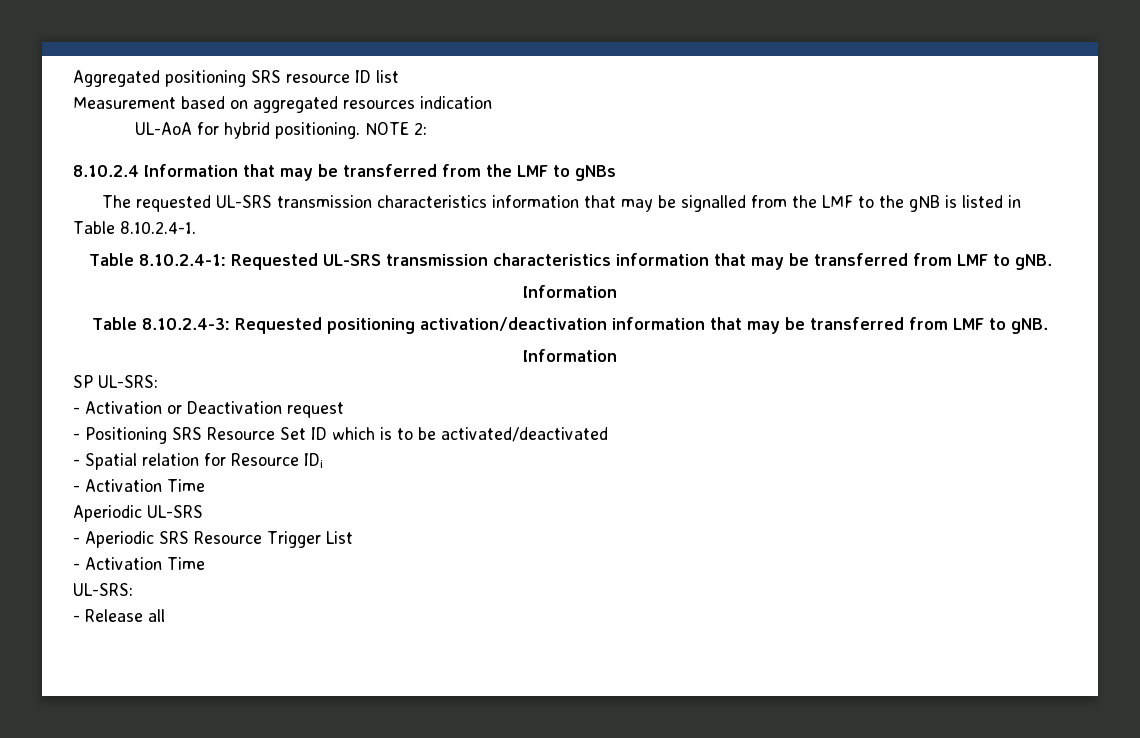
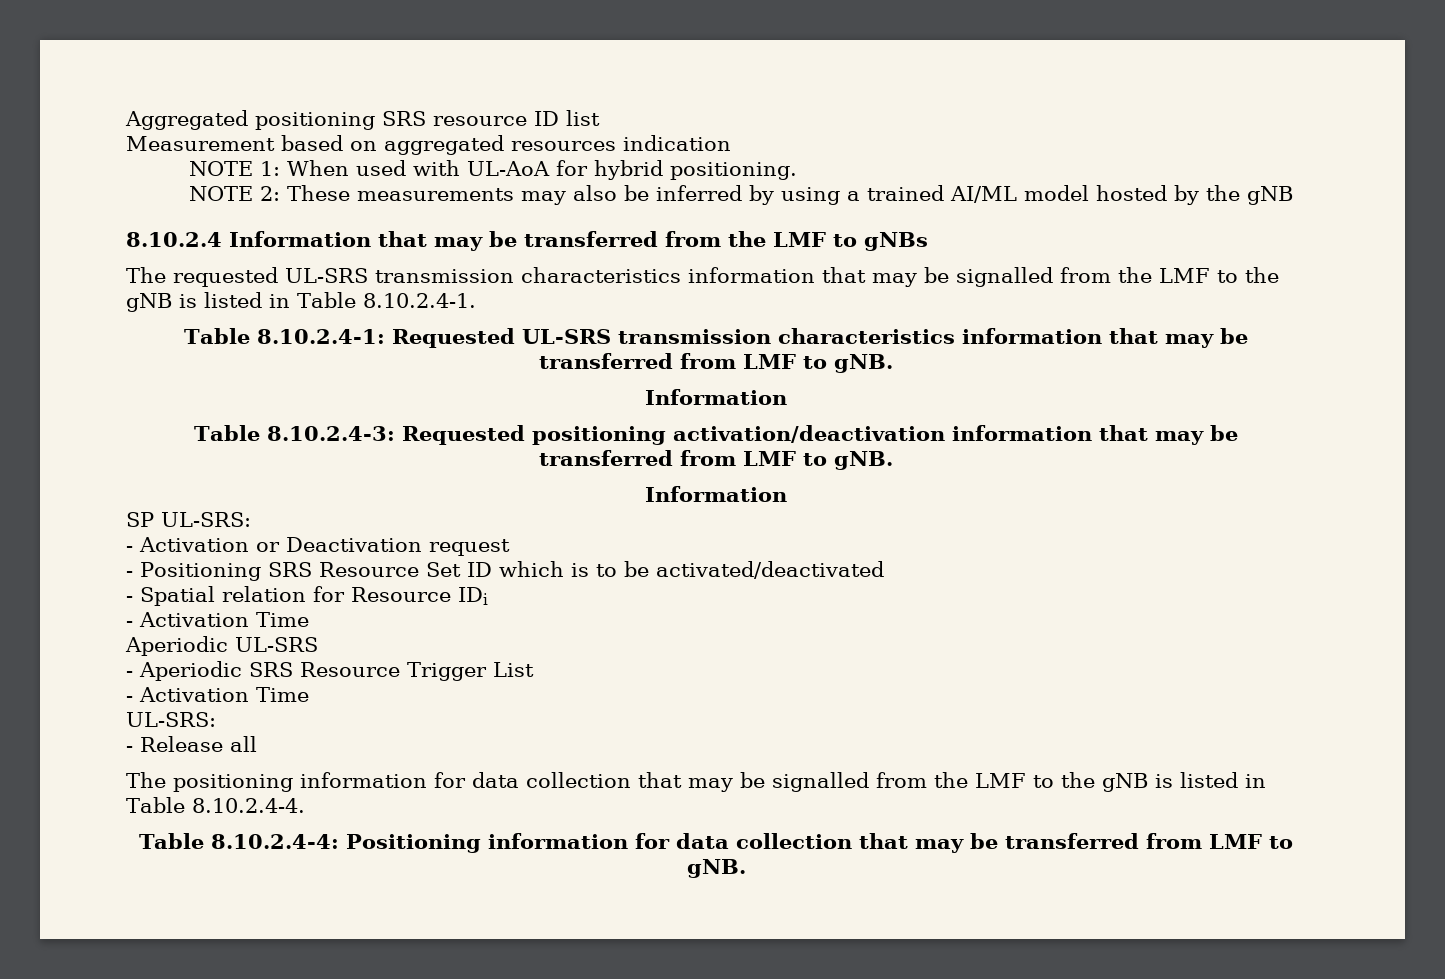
(492, 102) none -> [189,160,461,176] NOTE 1: When used with
(361, 130) none -> (798, 171) //
(428, 128) none -> [287,185,1294,205] These measurements may also be inferred by using a trained AI/ML model hosted by the gNB
(165, 615) none -> [126,772,1266,792] [126,797,305,813] [138,833,1294,853] [686,859,746,878] // The positioning information for data collection that may be signalled from the LMF to the gNB is listed in Table 8.10.2.4-4. // Table 8.10.2.4-4: Positioning information for data collection that may be transferred from LMF to gNB.

